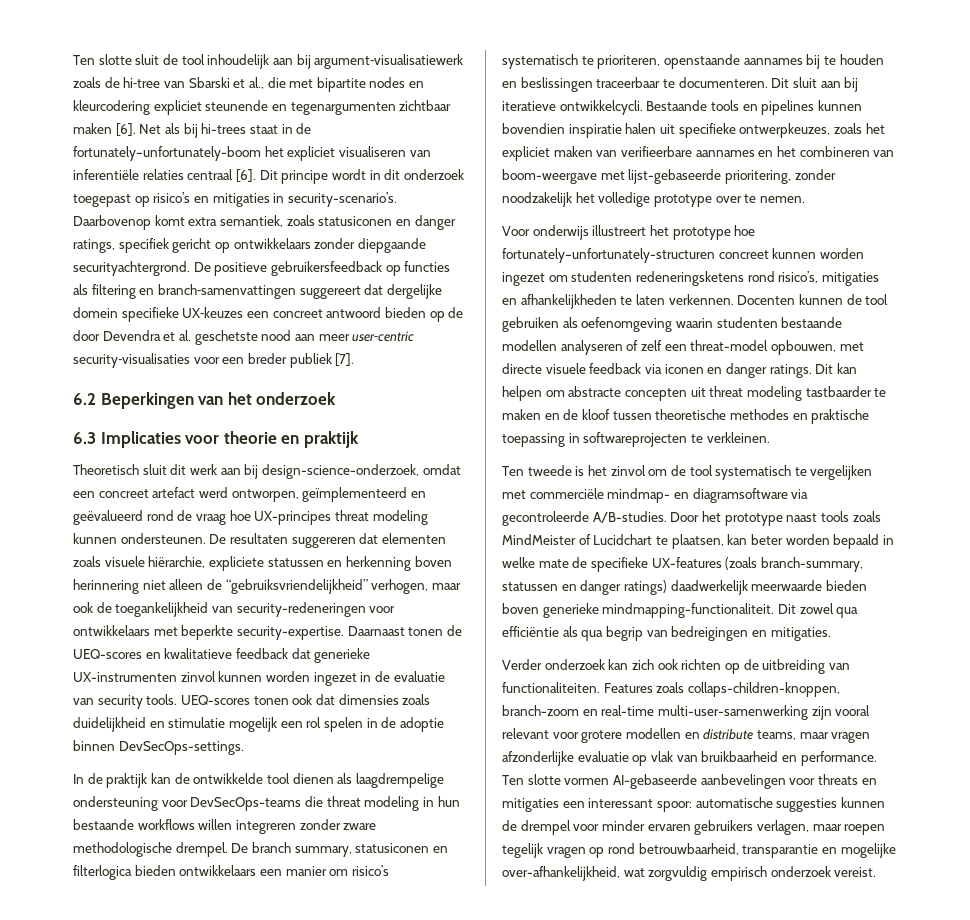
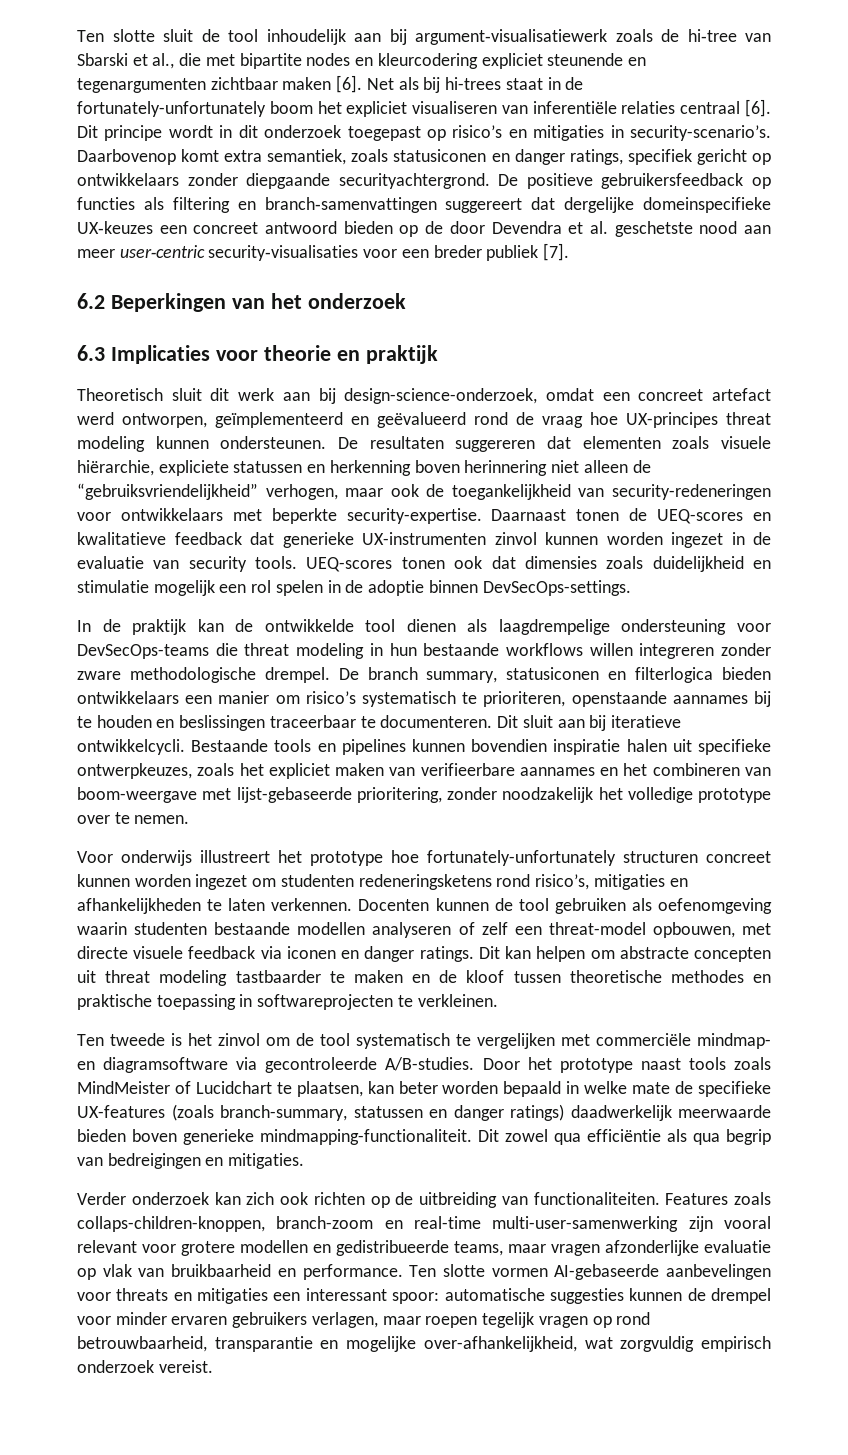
[73,146,261,161] fortunately–unfortunately-boom -> [77,101,313,117] fortunately-unfortunately boom
[73,307,179,322] domein specifieke -> [643,197,771,213] domeinspecifieke
[502,248,715,263] fortunately–unfortunately-structuren -> [427,850,698,866] fortunately-unfortunately structuren
[703,728,754,740] distribute -> [336,1240,449,1256] gedistribueerde

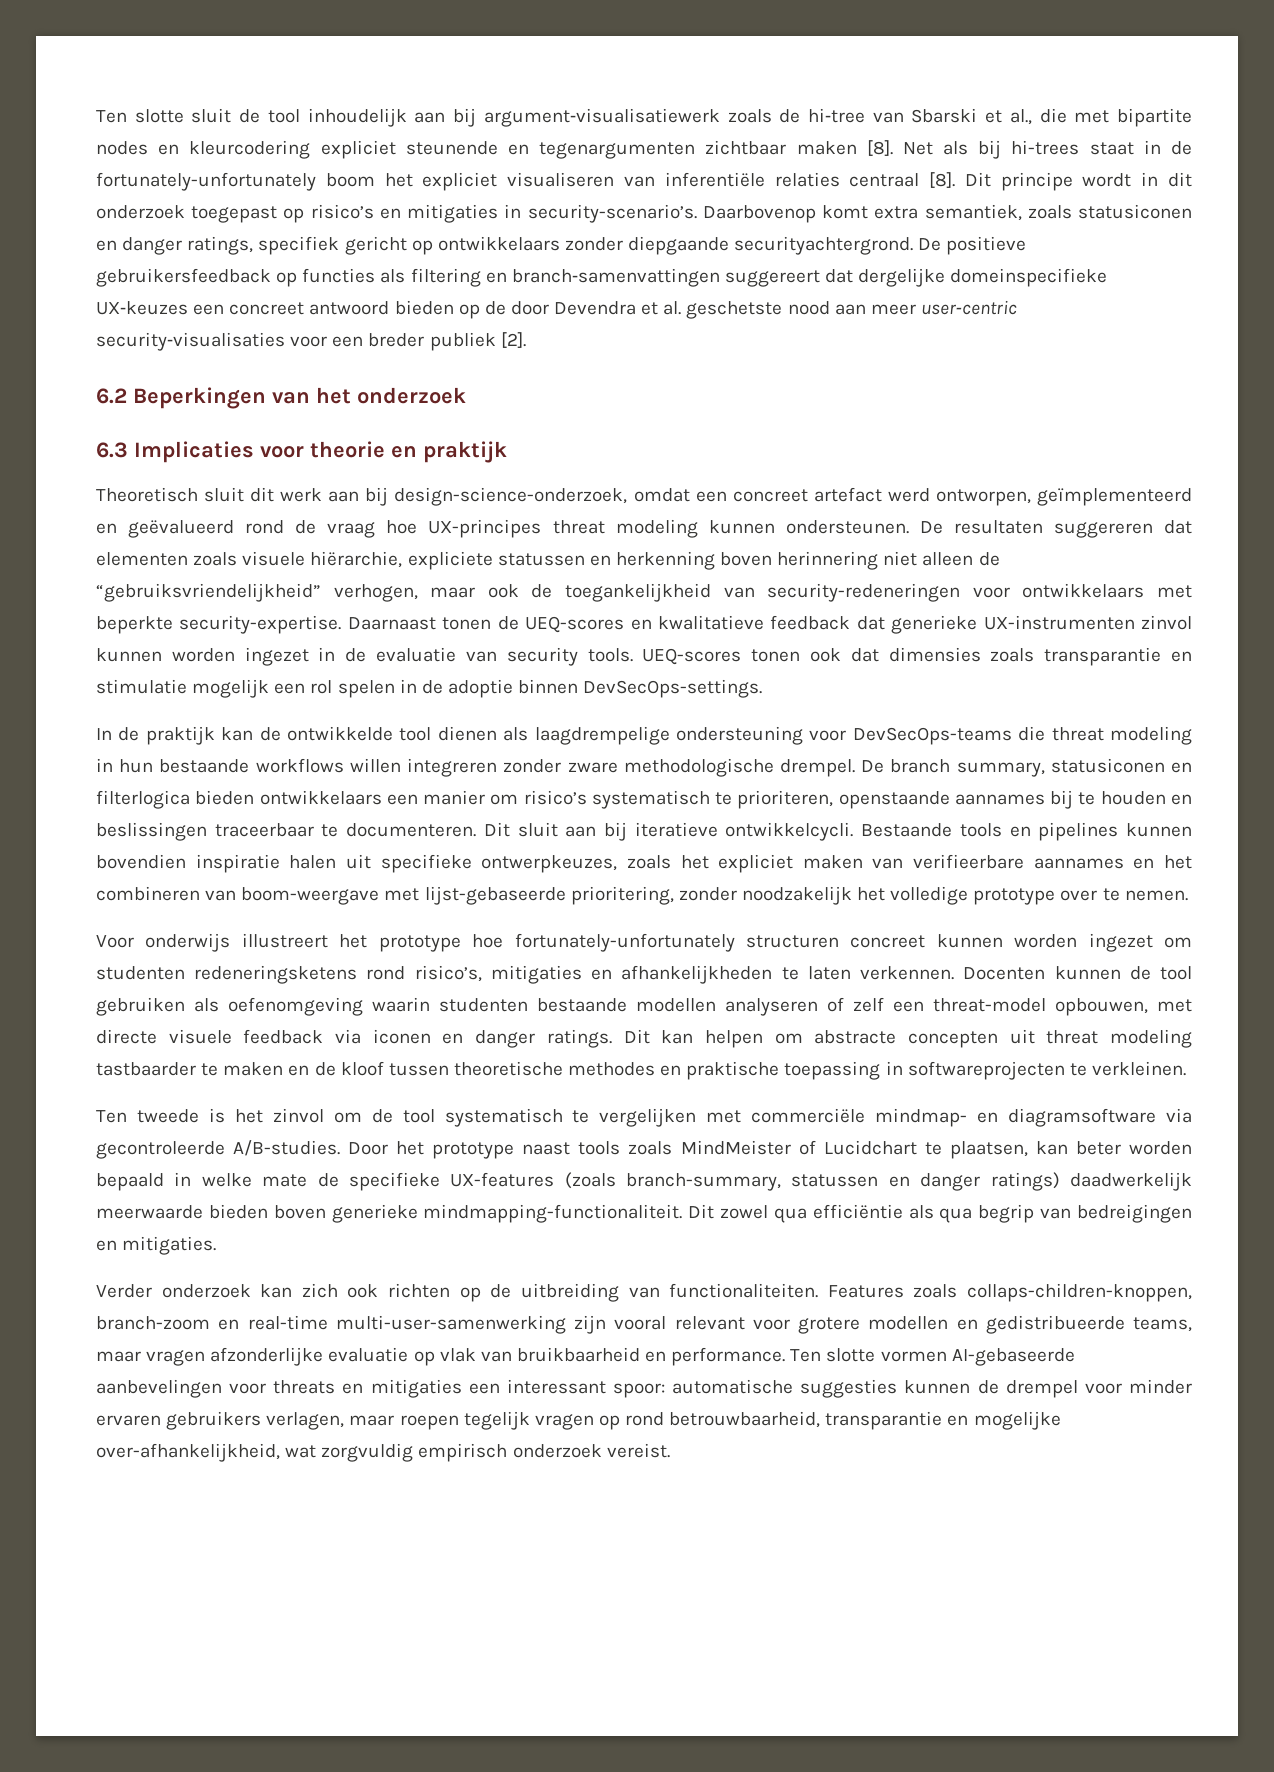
[336,75,363,93] [6]. -> [866,140,893,156] [8].
[745,99,772,117] [6]. -> [929,172,956,188] [8].
[543,243,570,261] [7]. -> [500,332,526,348] [2].
[652,556,744,572] duidelijkheid -> [1044,647,1162,666] transparantie

